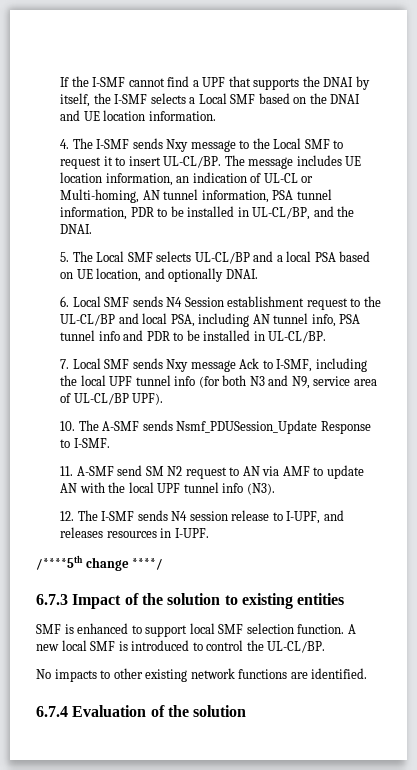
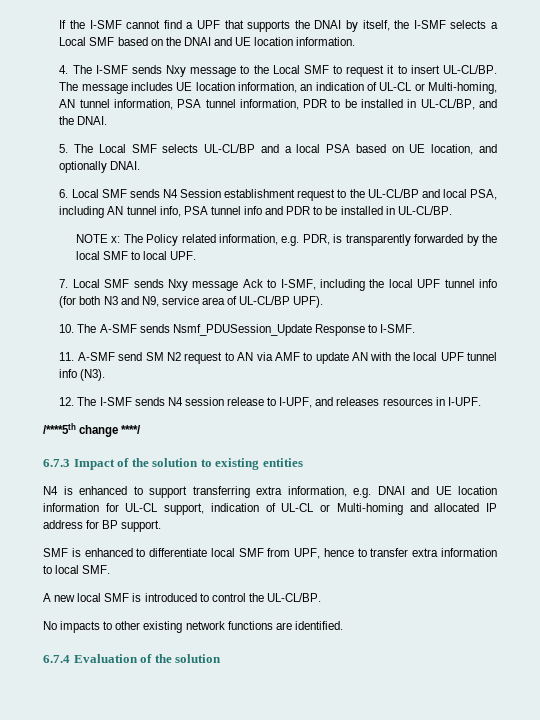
(327, 337) none -> [75,234,497,246] [75,251,197,260] // NOTE x: The Policy related information, e.g. PDR, is transparently forwarded by the local SMF to local UPF.
(345, 599) none -> [43,486,497,498] [43,503,498,515] [43,520,162,532] // N4 is enhanced to support transferring extra information, e.g. DNAI and UE location information for UL-CL support, indication of UL-CL or Multi-homing and allocated IP address for BP support.
[145,623,345,637] support local SMF selection function. -> [149,548,498,559] [43,565,111,574] differentiate local SMF from UPF, hence to transfer extra information to local SMF. //

